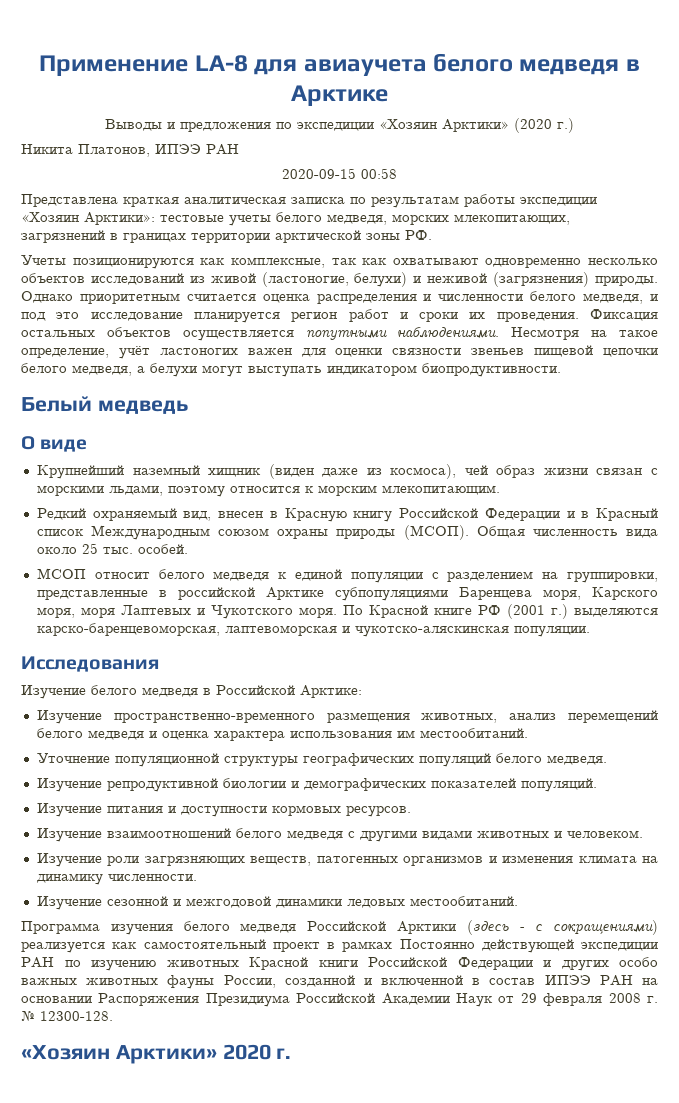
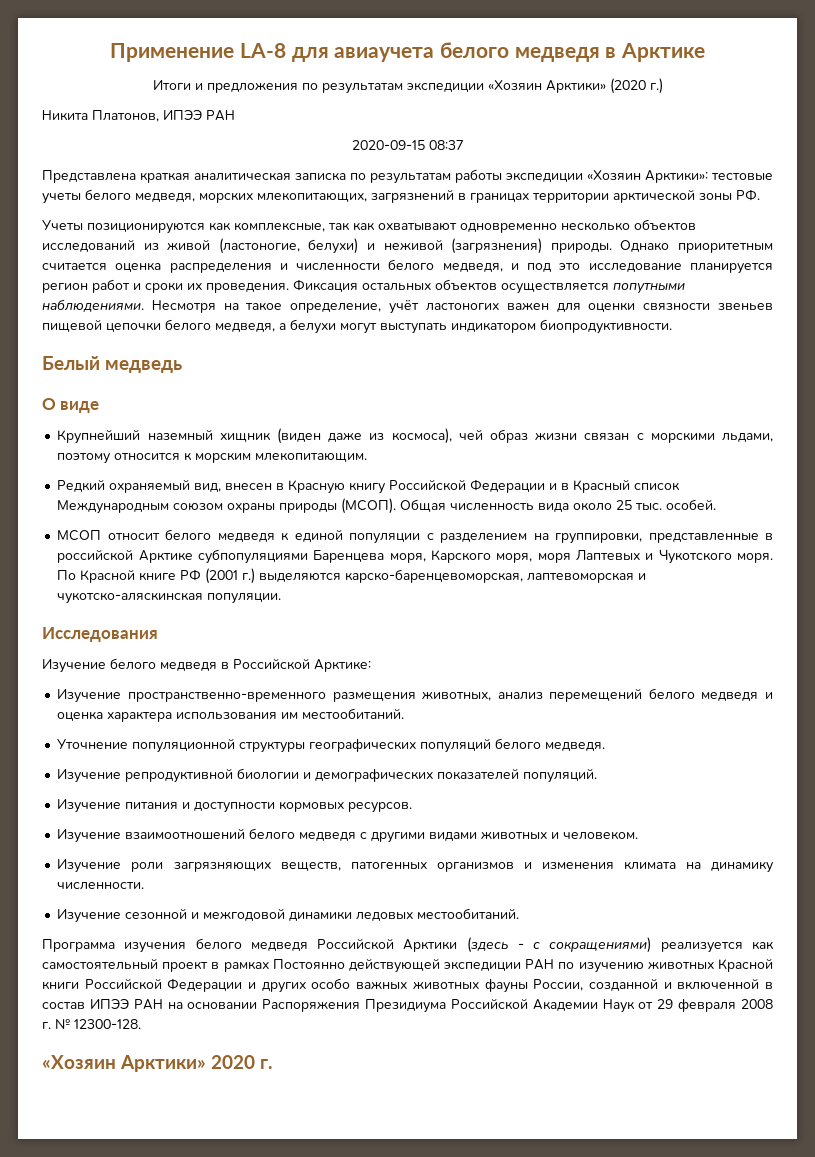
[105,119,162,131] Выводы -> [152,79,191,90] Итоги
(292, 125) none -> [321,83,403,94] результатам
[361,168,397,179] 00:58 -> [428,140,464,150] 08:37

